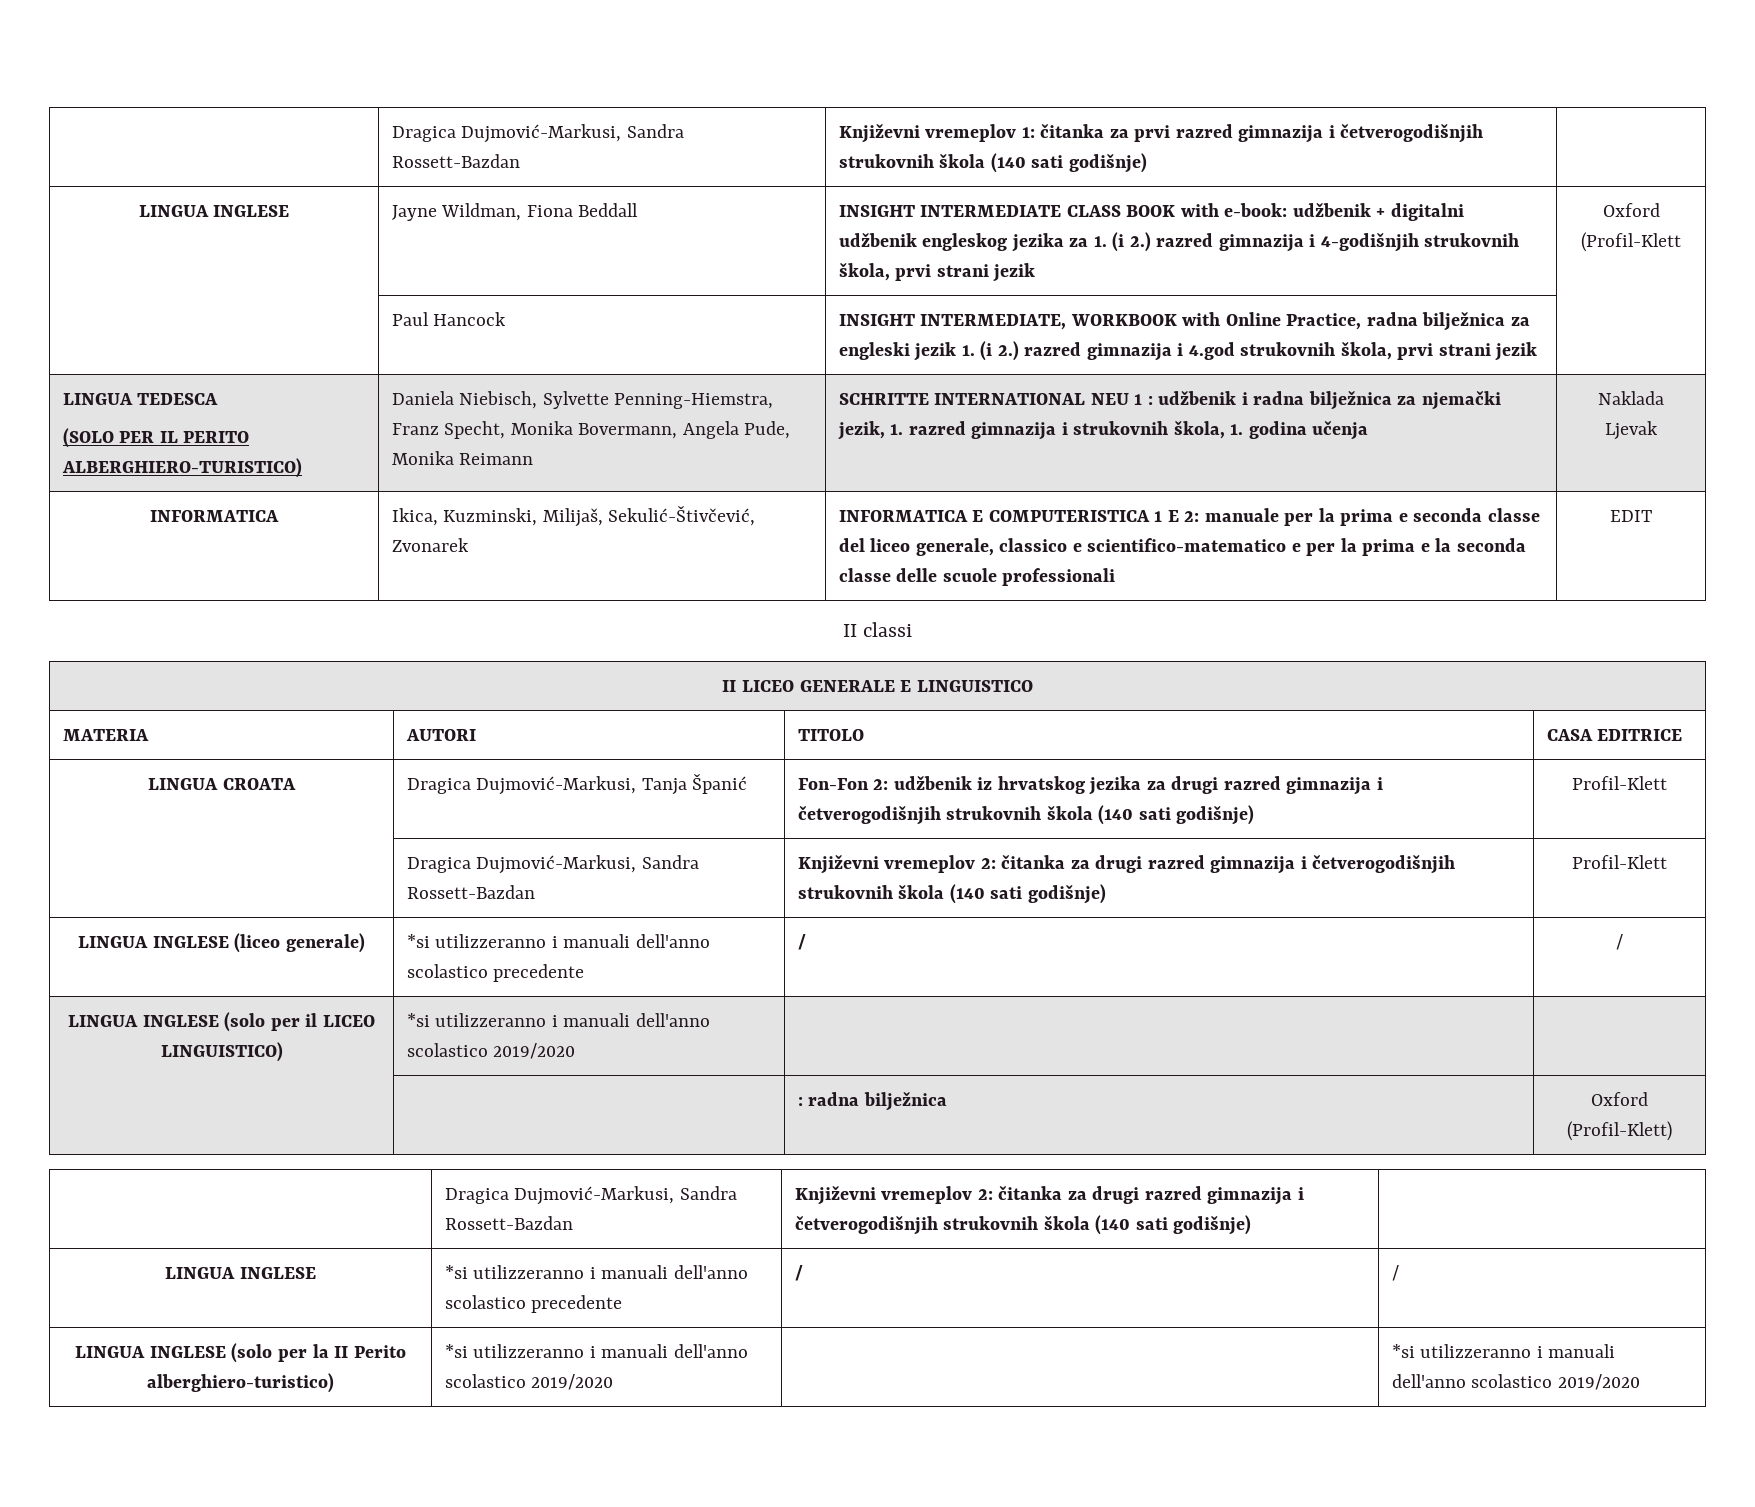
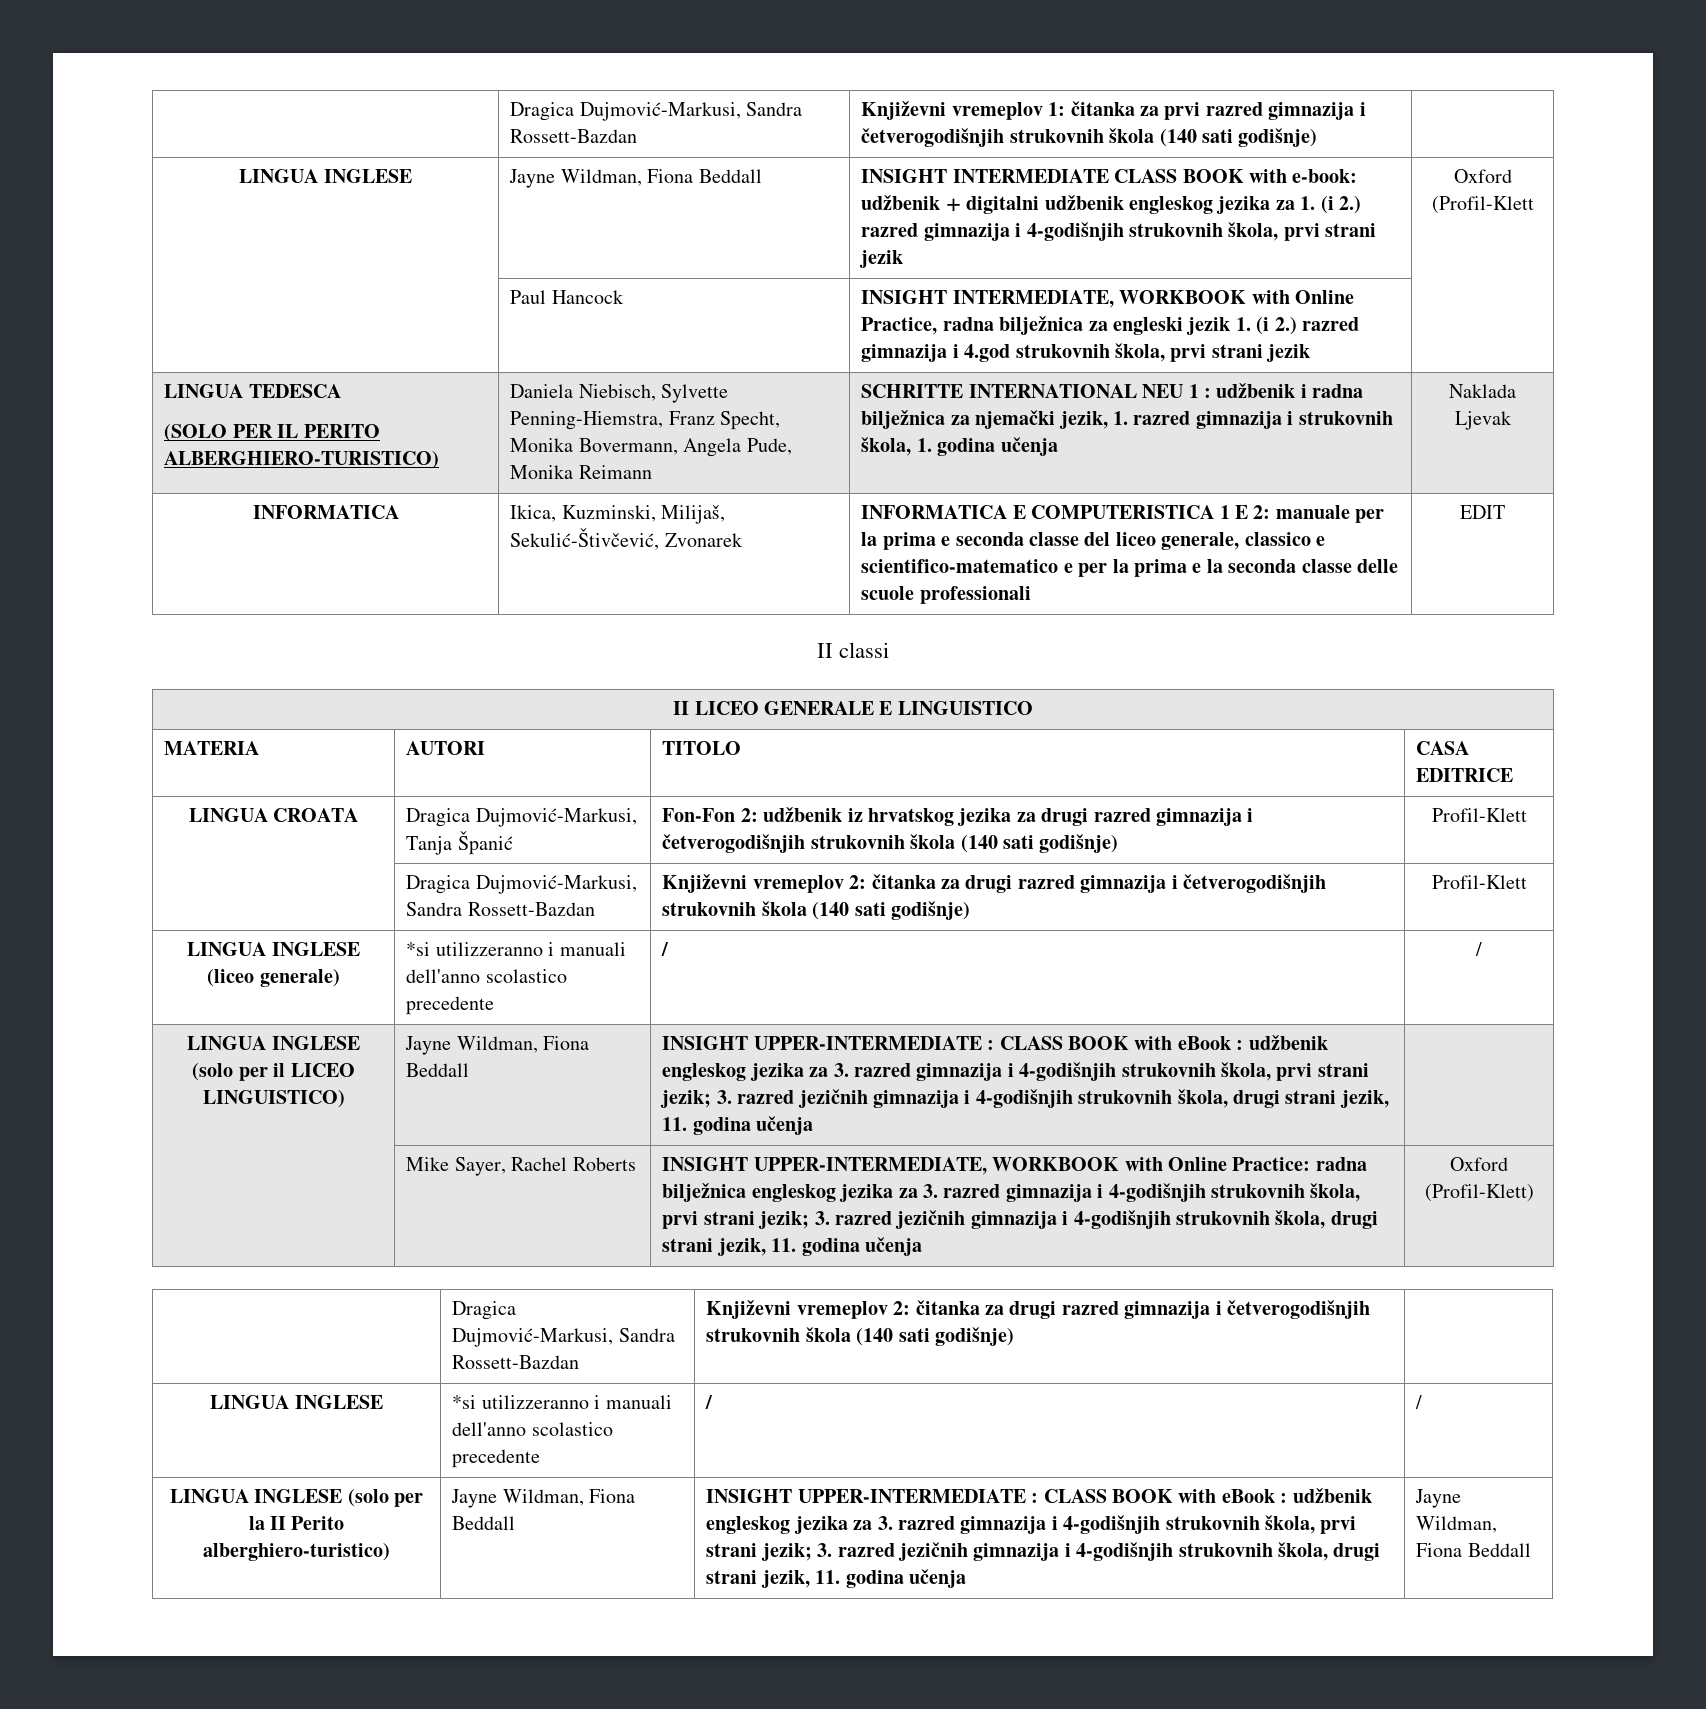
[406,1013,710,1027] [406,1043,576,1059] [797,1091,947,1111] *si utilizzeranno i manuali dell'anno scolastico 2019/2020 | | // | | : radna bilježnica -> [405,1036,590,1055] [406,1063,470,1077] [662,1035,1328,1050] [662,1062,1369,1081] [660,1089,1389,1108] [662,1116,814,1135] [406,1157,636,1176] [662,1157,1367,1175] [662,1183,1361,1202] [662,1210,1378,1229] [662,1237,923,1256] Jayne Wildman, Fiona Beddall | INSIGHT UPPER-INTERMEDIATE : CLASS BOOK with eBook : udžbenik engleskog jezika za 3. razred gimnazija i 4-godišnjih strukovnih škola, prvi strani jezik; 3. razred jezičnih gimnazija i 4-godišnjih strukovnih škola, drugi strani jezik, 11. godina učenja | // | Mike Sayer, Rachel Roberts | INSIGHT UPPER-INTERMEDIATE, WORKBOOK with Online Practice: radna bilježnica engleskog jezika za 3. razred gimnazija i 4-godišnjih strukovnih škola, prvi strani jezik; 3. razred jezičnih gimnazija i 4-godišnjih strukovnih škola, drugi strani jezik, 11. godina učenja
[444,1344,748,1358] [444,1374,614,1390] [1391,1344,1616,1358] [1391,1374,1640,1390] *si utilizzeranno i manuali dell'anno scolastico 2019/2020 | | *si utilizzeranno i manuali dell'anno scolastico 2019/2020 -> [451,1489,636,1508] [452,1516,516,1530] [706,1488,1372,1503] [706,1515,1357,1534] [706,1542,1381,1561] [706,1569,967,1588] [1415,1489,1462,1508] [1416,1516,1498,1533] [1416,1543,1531,1557] Jayne Wildman, Fiona Beddall | INSIGHT UPPER-INTERMEDIATE : CLASS BOOK with eBook : udžbenik engleskog jezika za 3. razred gimnazija i 4-godišnjih strukovnih škola, prvi strani jezik; 3. razred jezičnih gimnazija i 4-godišnjih strukovnih škola, drugi strani jezik, 11. godina učenja | Jayne Wildman, Fiona Beddall

